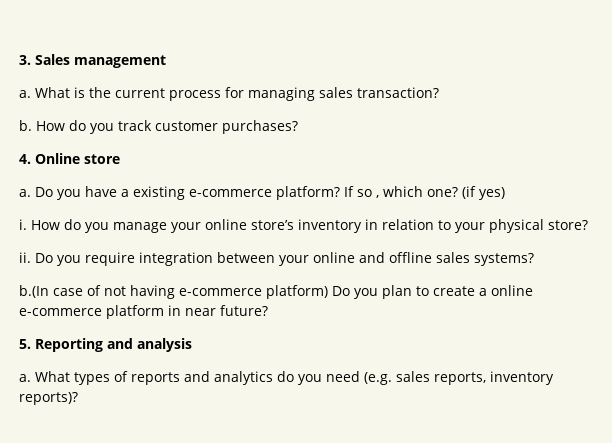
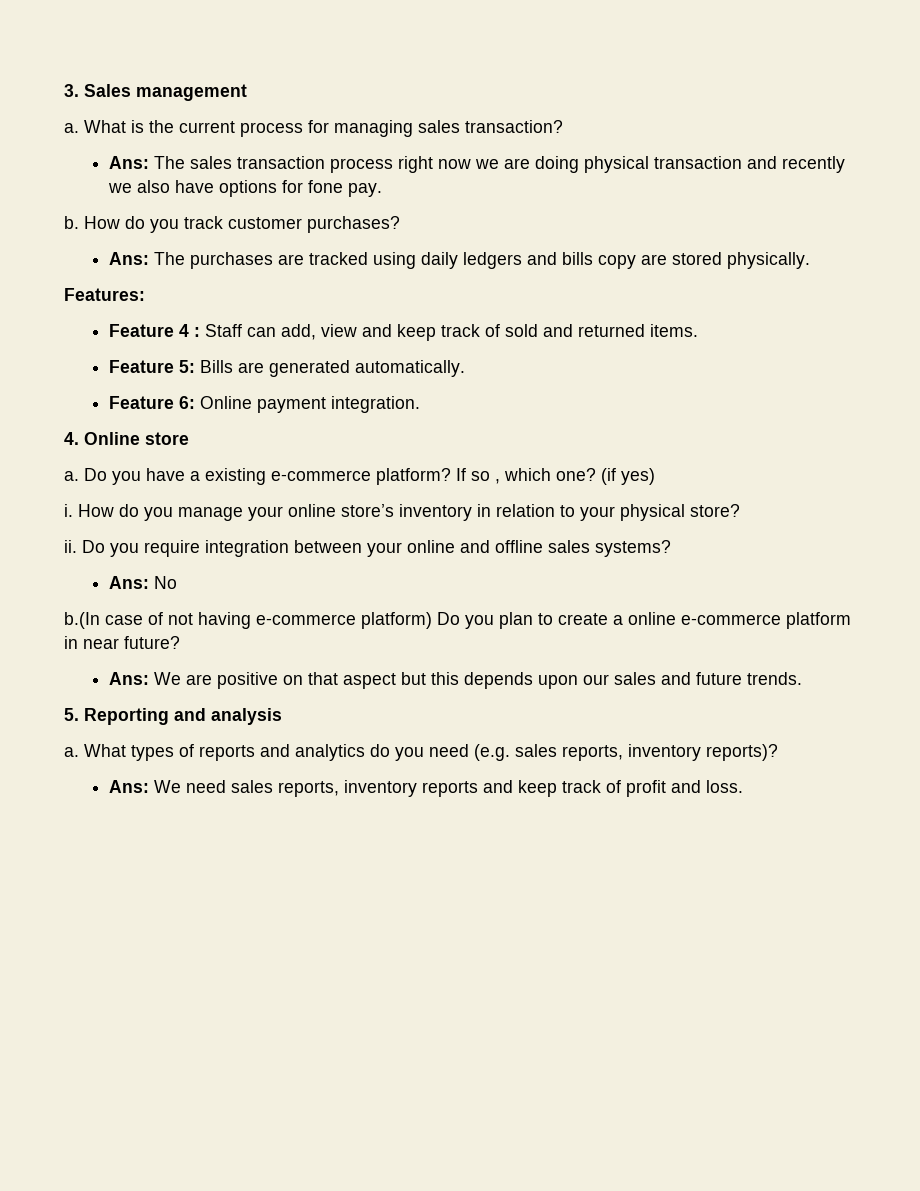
(439, 92) none -> [108,156,845,173] [107,180,382,197] // Ans: The sales transaction process right now we are doing physical transaction and recently we also have options for fone pay.
(298, 127) none -> [108,252,810,269] [64,288,145,301] [108,324,698,341] [108,360,465,377] [108,396,420,413] // Ans: The purchases are tracked using daily ledgers and bills copy are stored physically. // Features: // Feature 4 : Staff can add, view and keep track of sold and returned items. // Feature 5: Bills are generated automatically. // Feature 6: Online payment integration.
(534, 259) none -> [108,576,177,589] // Ans: No
(268, 310) none -> [108,672,802,689] // Ans: We are positive on that aspect but this depends upon our sales and future trends.
(78, 398) none -> [108,780,743,797] // Ans: We need sales reports, inventory reports and keep track of profit and loss.

